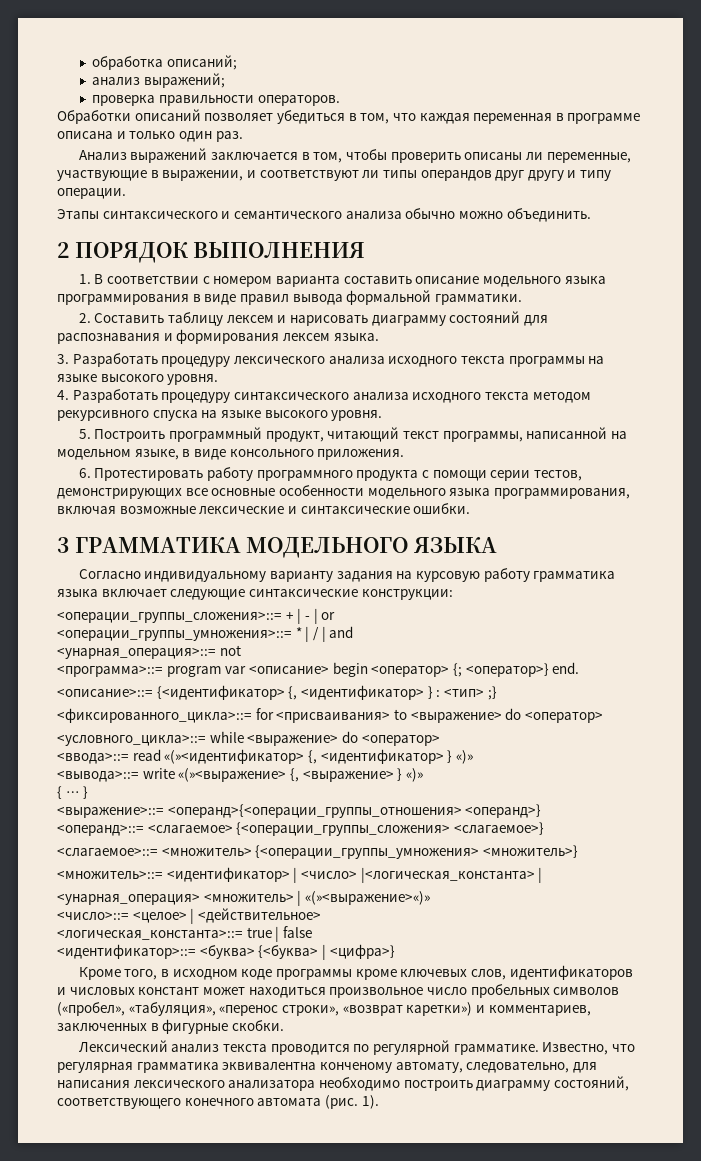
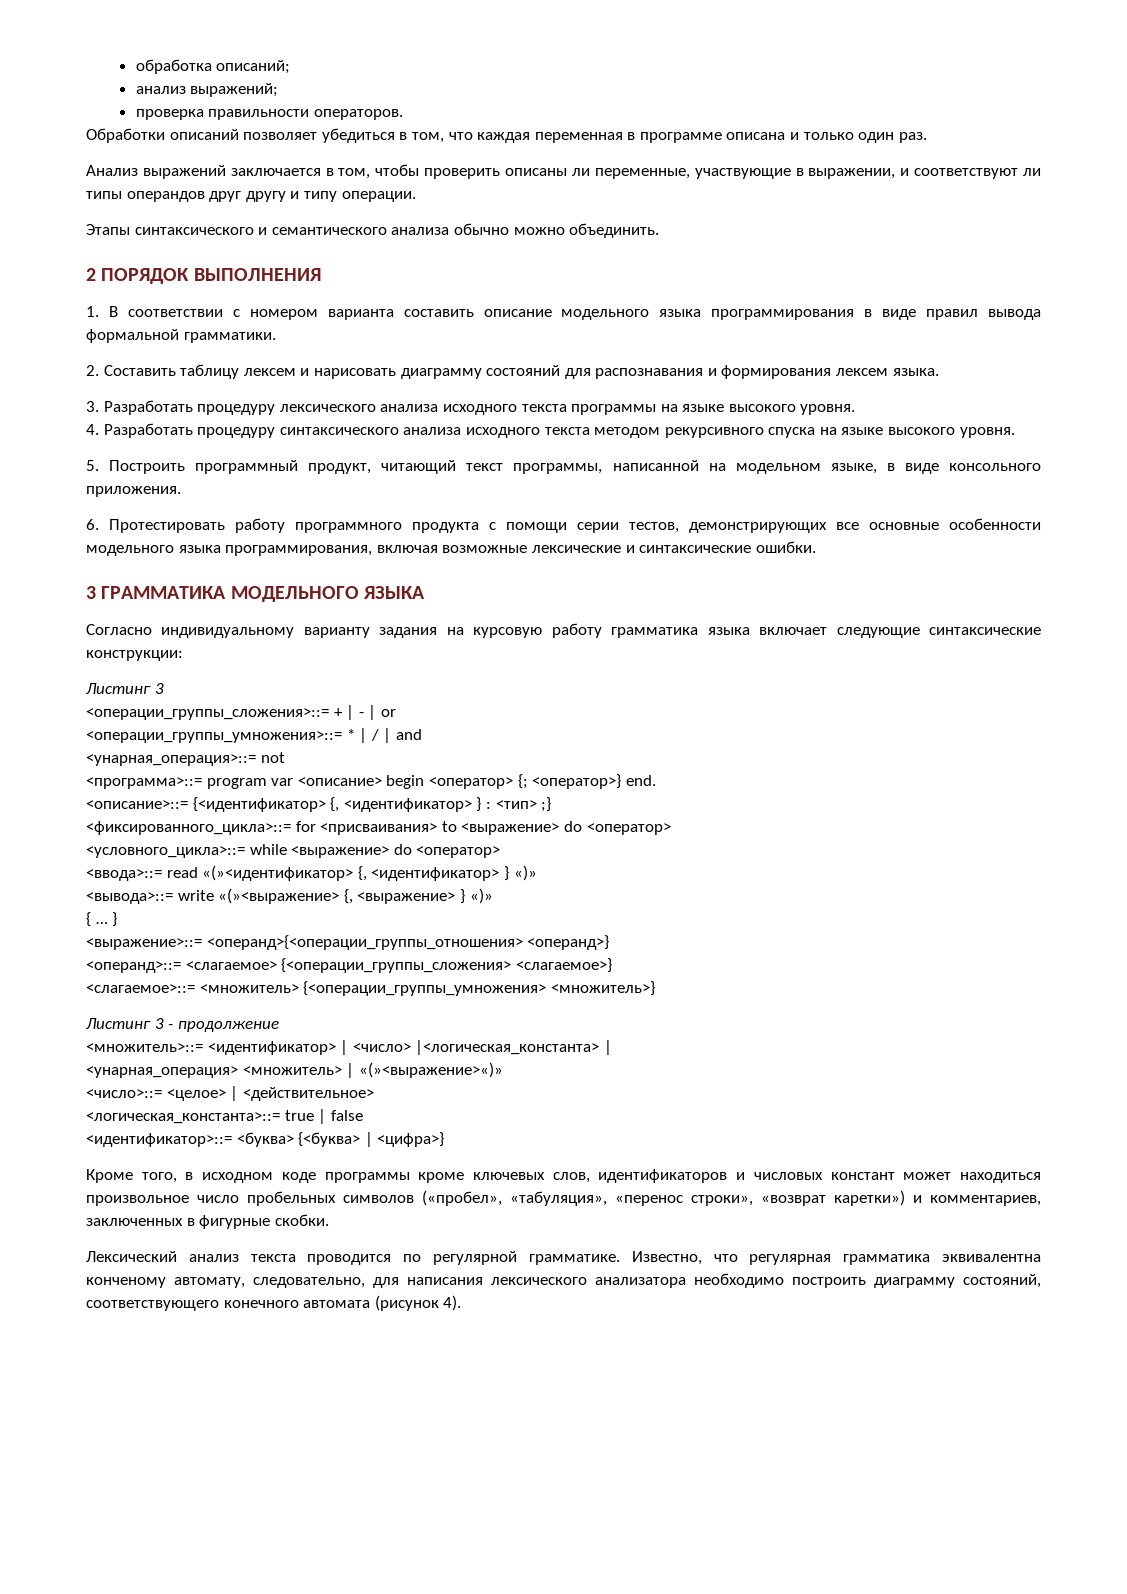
(453, 594) none -> [86,683,164,694] // Листинг 3
(578, 851) none -> [86,1018,279,1032] // Листинг 3 - продолжение
[324,1095,379,1109] (рис. 1). -> [374,1295,462,1311] (рисунок 4).

